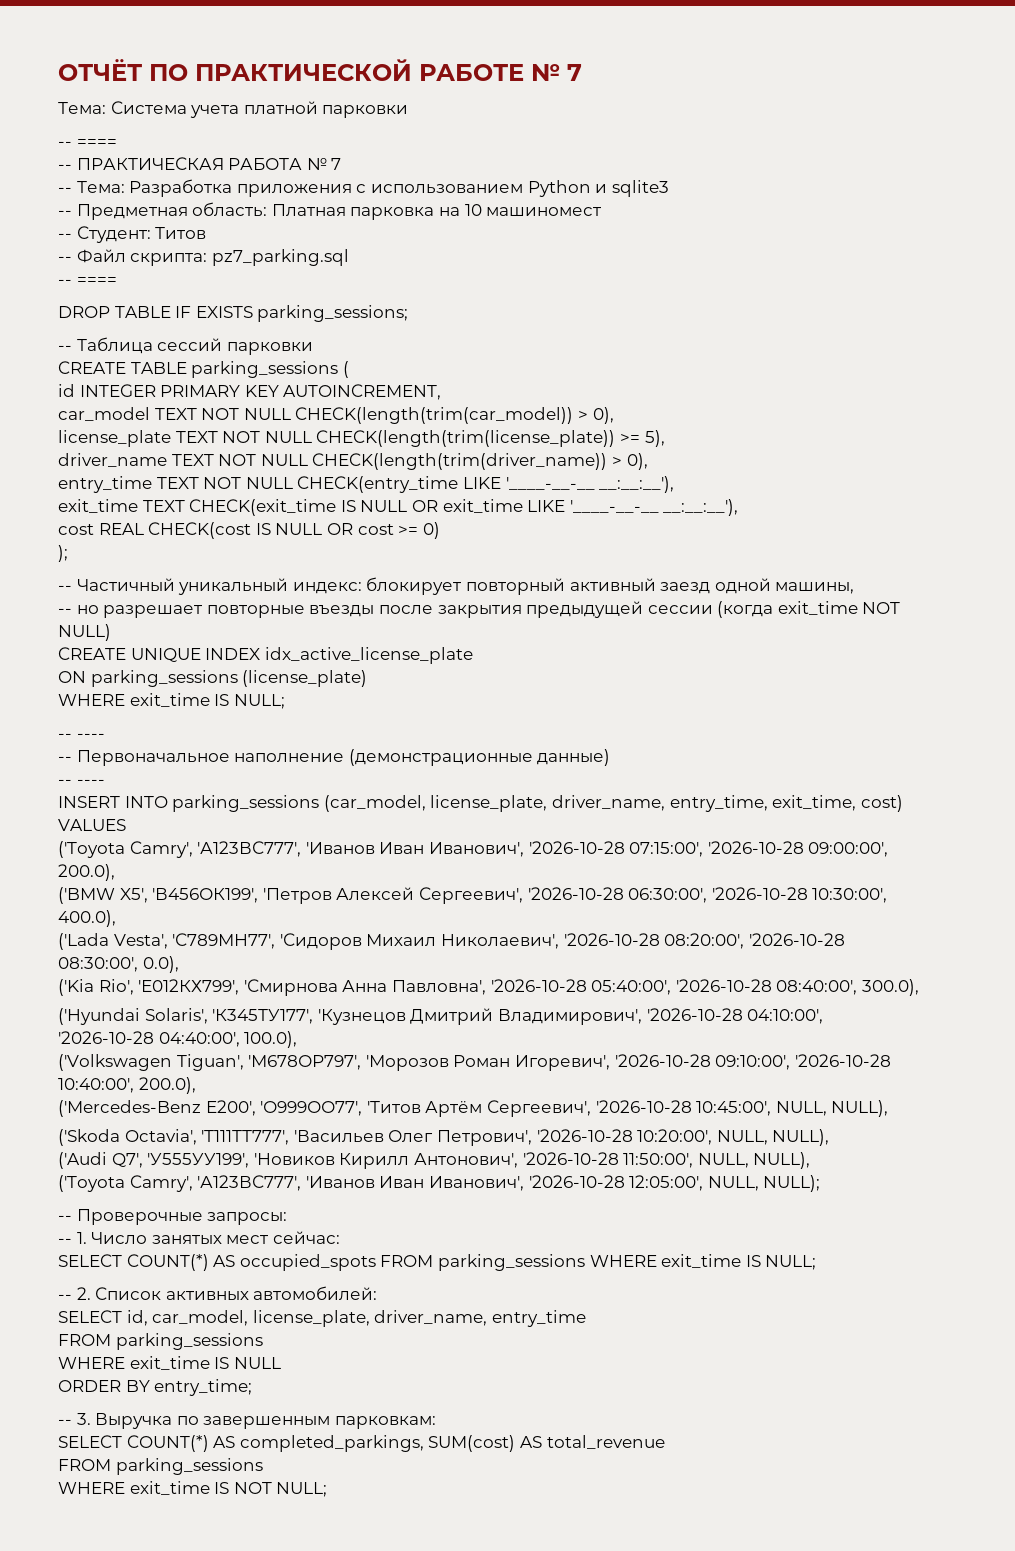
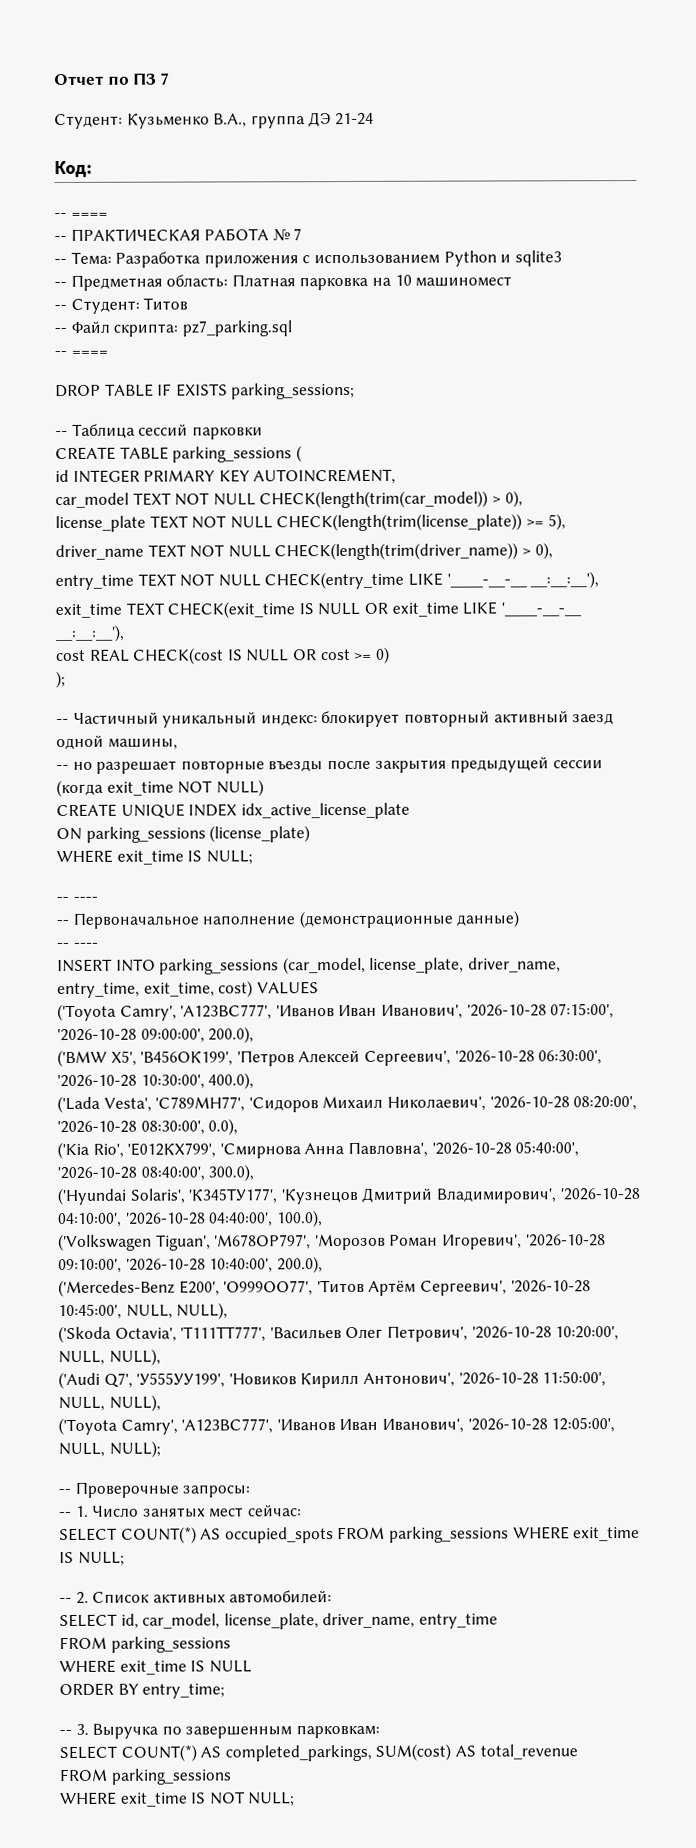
[58,59,582,81] [58,101,409,118] ОТЧЁТ ПО ПРАКТИЧЕСКОЙ РАБОТЕ № 7 // Тема: Система учета платной парковки -> [54,72,170,86] [54,112,374,130] [54,160,93,179] Отчет по ПЗ 7 // Студент: Кузьменко В.А., группа ДЭ 21-24 // Код:

